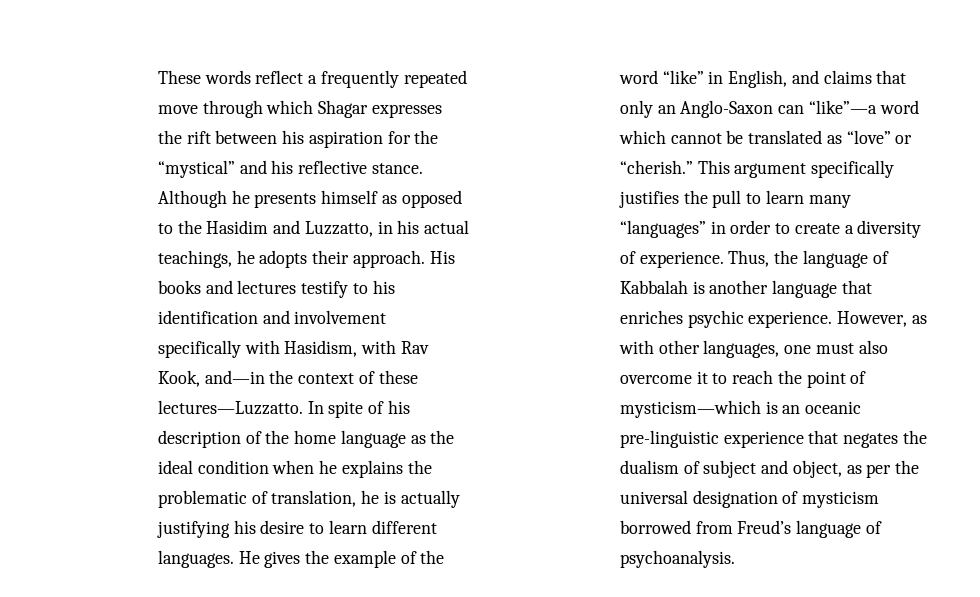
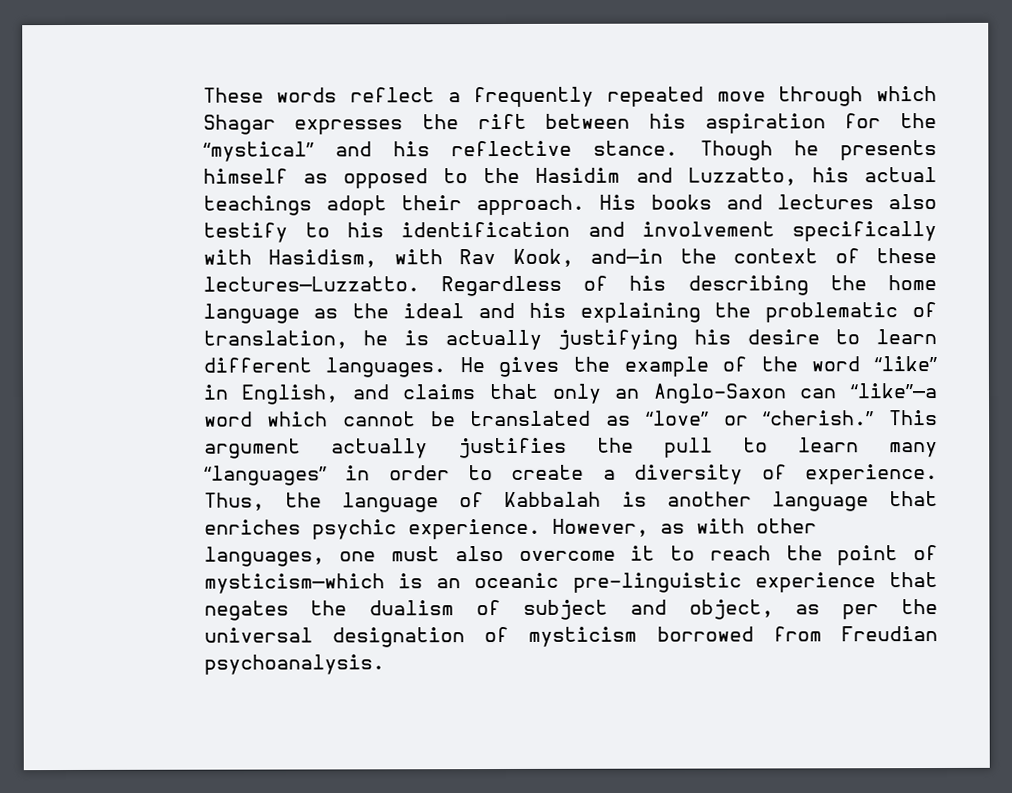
[157,190,227,208] Although -> [699,140,773,161] Though
[377,221,393,234] in -> (797, 176) none
[157,250,308,268] teachings, he adopts -> [202,195,387,216] teachings adopt
(297, 287) none -> [887,194,937,210] also
[307,400,410,418] [157,430,262,448] In spite of his description of -> [440,275,809,297] Regardless of his describing
[197,460,403,478] condition when he explains -> [477,302,701,323] and his explaining
[811,160,895,178] specifically -> [330,438,428,459] actually
[737,520,882,538] Freud’s language of -> [840,626,938,642] Freudian

